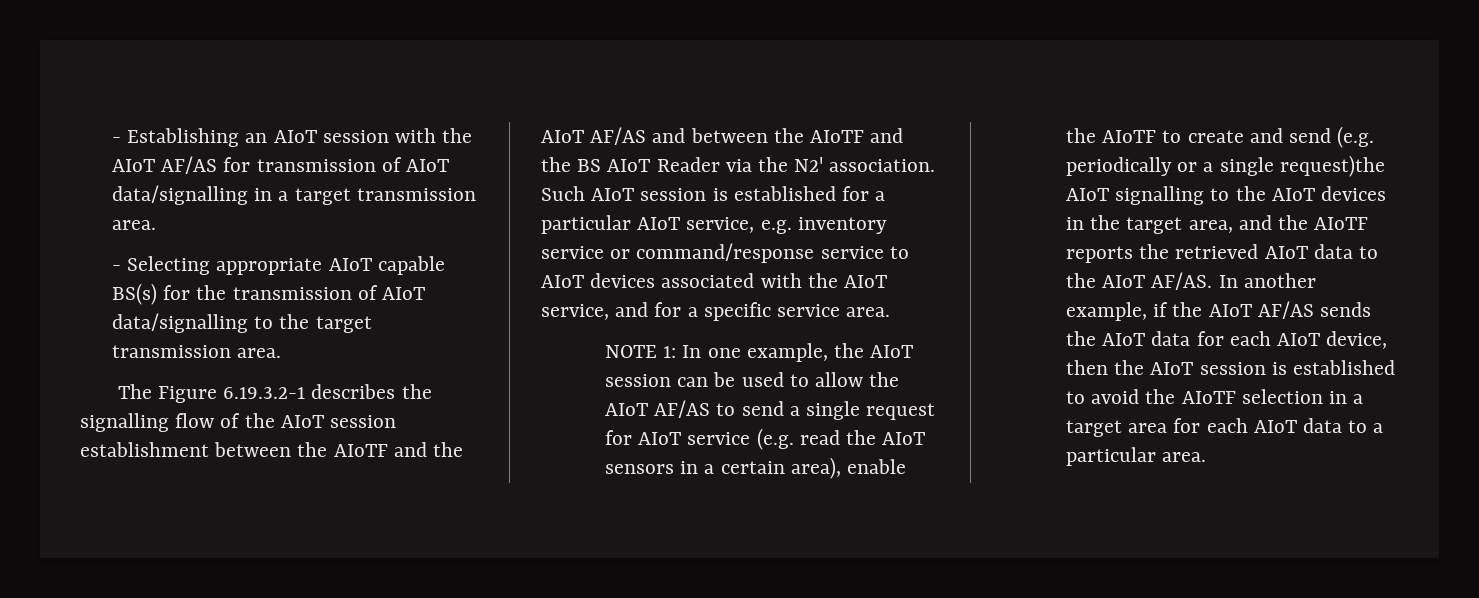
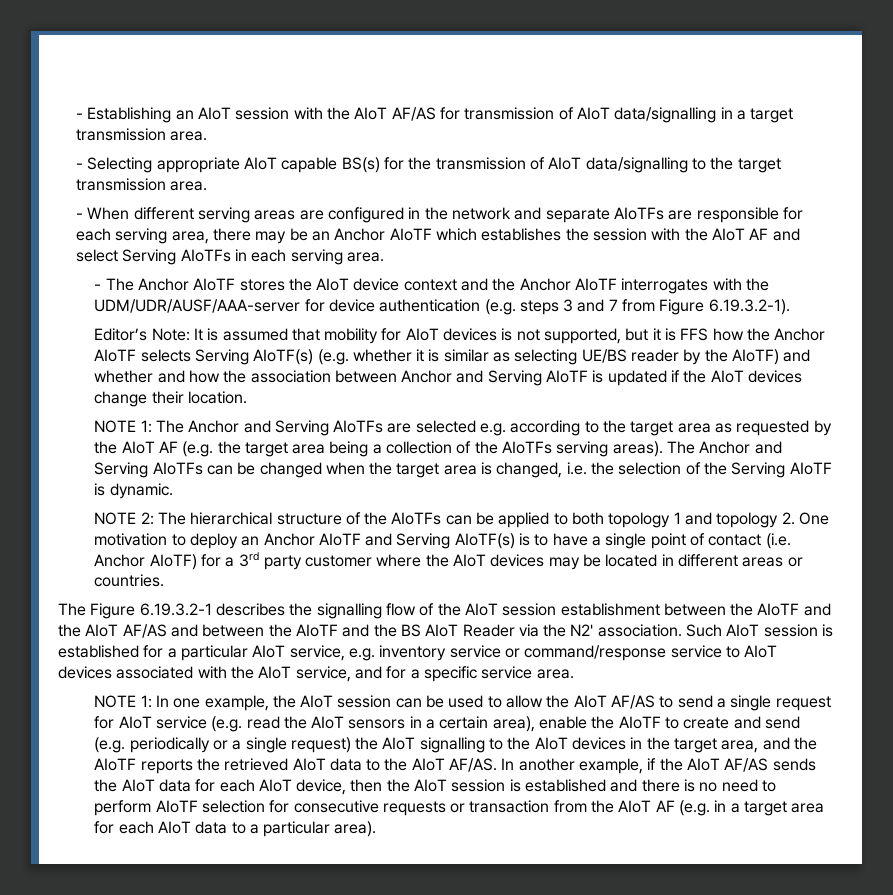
(282, 353) none -> [76,207,803,223] [76,228,800,244] [76,249,385,265] [94,278,770,294] [94,299,790,315] [94,328,826,344] [94,349,811,365] [94,370,803,386] [94,391,247,407] [94,420,832,436] [94,441,782,457] [94,462,832,478] [94,483,173,499] [94,512,830,528] [94,533,791,549] [94,552,803,570] [94,574,165,587] // - When different serving areas are configured in the network and separate AIoTFs are responsible for each serving area, there may be an Anchor AIoTF which establishes the session with the AIoT AF and select Serving AIoTFs in each serving area. // - The Anchor AIoTF stores the AIoT device context and the Anchor AIoTF interrogates with the UDM/UDR/AUSF/AAA-server for device authentication (e.g. steps 3 and 7 from Figure 6.19.3.2-1). // Editor’s Note: It is assumed that mobility for AIoT devices is not supported, but it is FFS how the Anchor AIoTF selects Serving AIoTF(s) (e.g. whether it is similar as selecting UE/BS reader by the AIoTF) and whether and how the association between Anchor and Serving AIoTF is updated if the AIoT devices change their location. // NOTE 1: The Anchor and Serving AIoTFs are selected e.g. according to the target area as requested by the AIoT AF (e.g. the target area being a collection of the AIoTFs serving areas). The Anchor and Serving AIoTFs can be changed when the target area is changed, i.e. the selection of the Serving AIoTF is dynamic. // NOTE 2: The hierarchical structure of the AIoTFs can be applied to both topology 1 and topology 2. One motivation to deploy an Anchor AIoTF and Serving AIoTF(s) is to have a single point of contact (i.e. Anchor AIoTF) for a 3rd party customer where the AIoT devices may be located in different areas or countries.
[1279,155,1385,177] request)the -> [290,737,379,753] request) the
[1065,389,1323,404] to avoid the AIoTF selection -> [610,779,777,792] [94,800,711,816] and there is no need to perform AIoTF selection for consecutive requests or transaction from the AIoT AF (e.g.
[1162,452,1207,462] area. -> [334,821,377,837] area).

